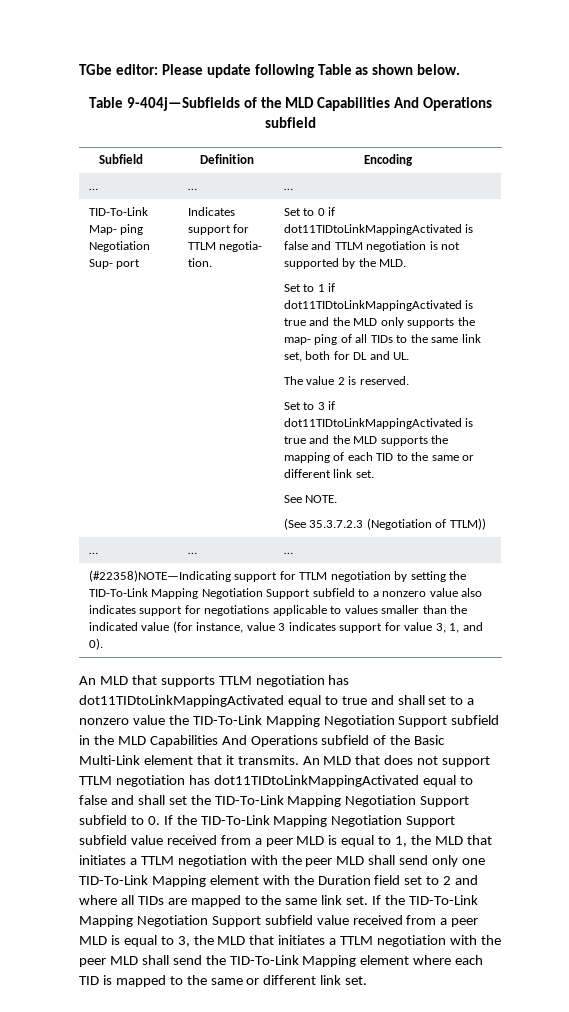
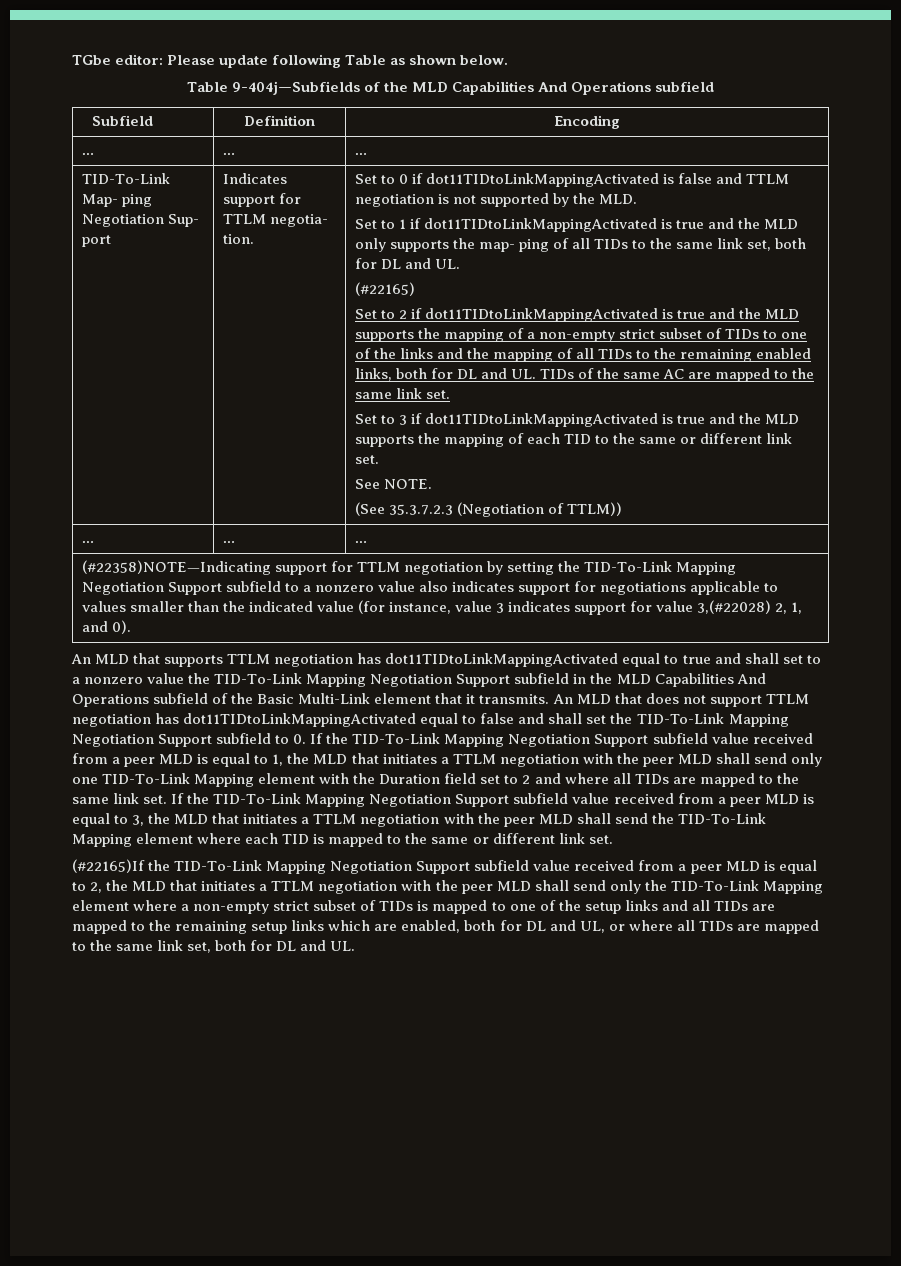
[283,376,409,385] The value 2 is reserved. -> [354,282,415,296] [354,308,800,322] [354,328,808,342] [354,348,812,362] [354,368,815,382] [354,388,450,399] (#22165) // Set to 2 if dot11TIDtoLinkMappingActivated is true and the MLD supports the mapping of a non-empty strict subset of TIDs to one of the links and the mapping of all TIDs to the remaining enabled links, both for DL and UL. TIDs of the same AC are mapped to the same link set.
[435,623,446,633] 3, -> [697,600,788,614] 3,(#22028) 2,
(368, 980) none -> [72,859,817,874] [72,880,823,894] [72,900,775,914] [72,920,819,934] [72,940,356,953] // (#22165)If the TID-To-Link Mapping Negotiation Support subfield value received from a peer MLD is equal to 2, the MLD that initiates a TTLM negotiation with the peer MLD shall send only the TID-To-Link Mapping element where a non-empty strict subset of TIDs is mapped to one of the setup links and all TIDs are mapped to the remaining setup links which are enabled, both for DL and UL, or where all TIDs are mapped to the same link set, both for DL and UL.

